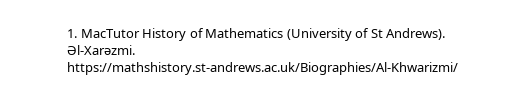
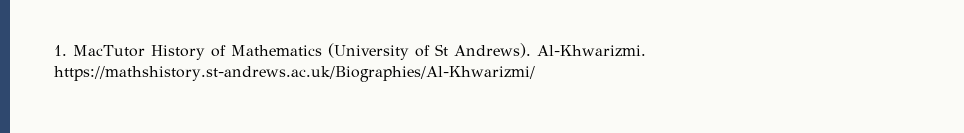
[67,45,135,55] Əl-Xarəzmi. -> [536,45,646,57] Al-Khwarizmi.

